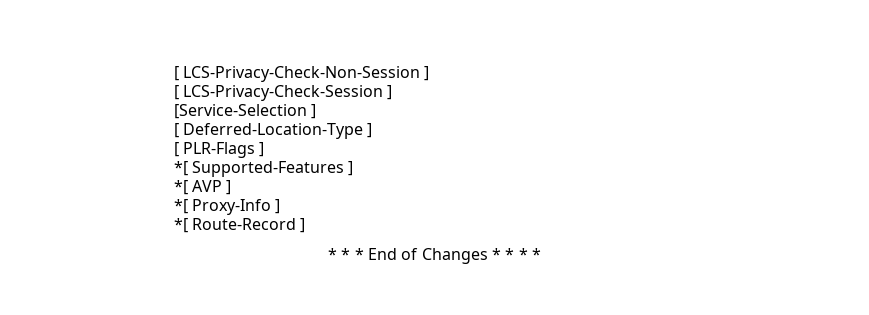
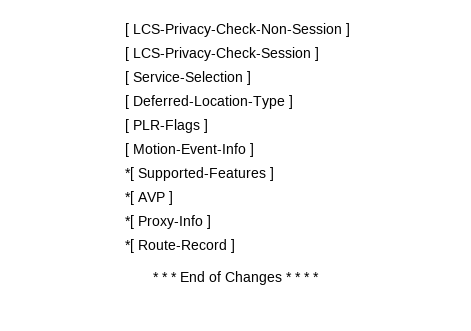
[173,104,307,119] [Service-Selection -> [125,71,244,85] [ Service-Selection
(265, 149) none -> [125,143,255,157] // [ Motion-Event-Info ]

